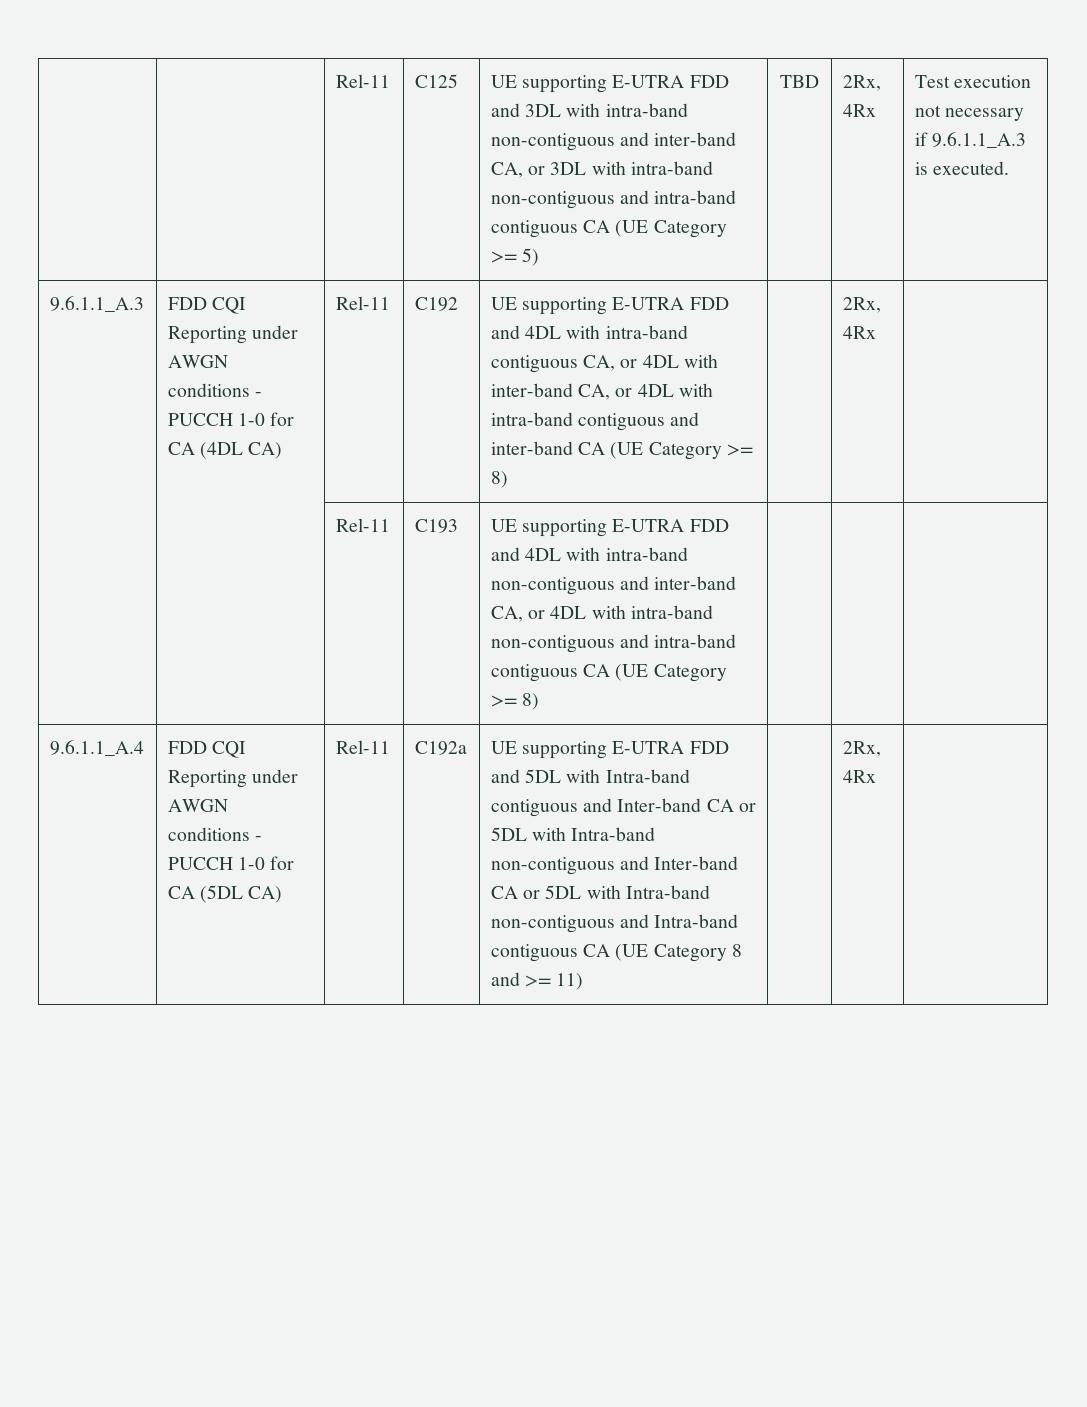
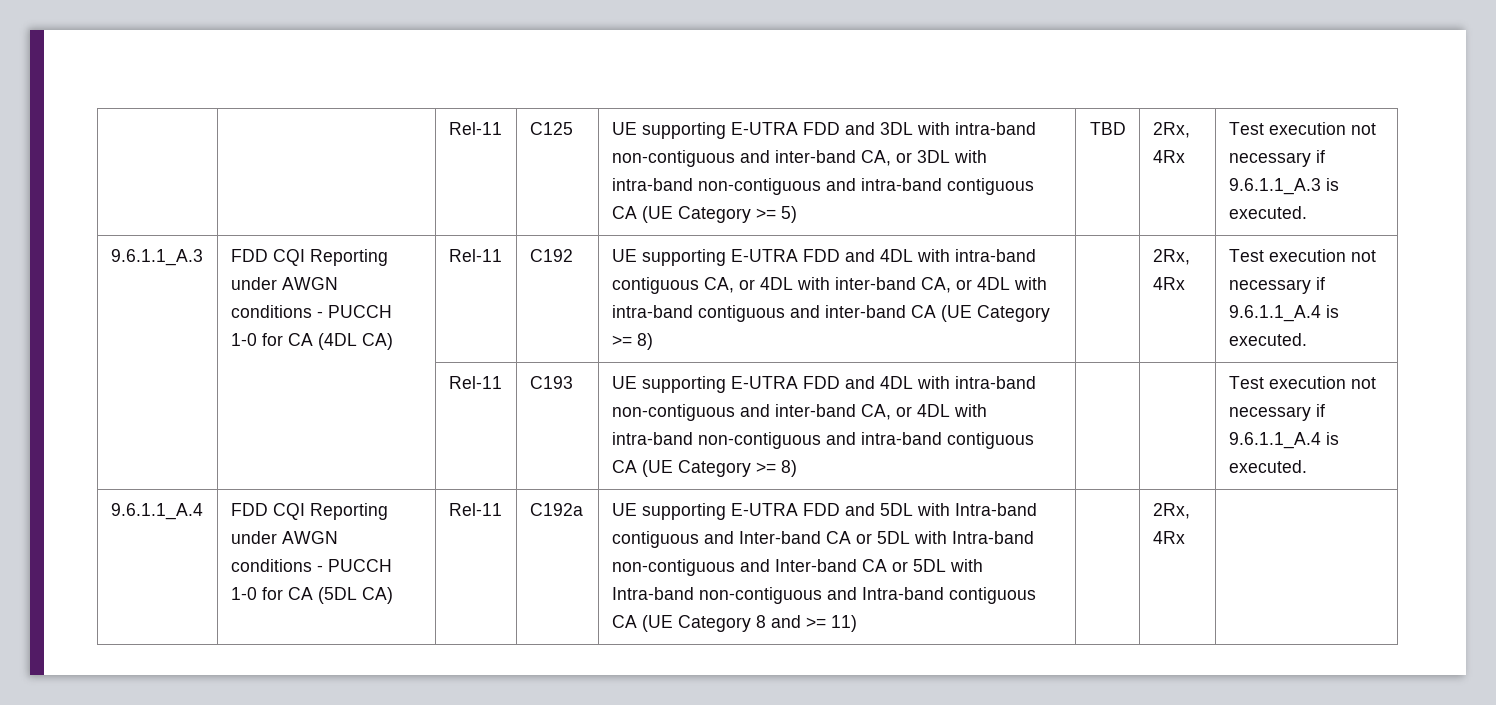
(876, 332) none -> [1228,249,1376,262] [1228,277,1325,294] [1228,305,1339,322] [1228,333,1307,346] Test execution not necessary if 9.6.1.1_A.4 is executed.
(540, 701) none -> [1228,376,1376,389] [1228,404,1325,421] [1228,432,1339,449] [1228,460,1307,473] Test execution not necessary if 9.6.1.1_A.4 is executed.

